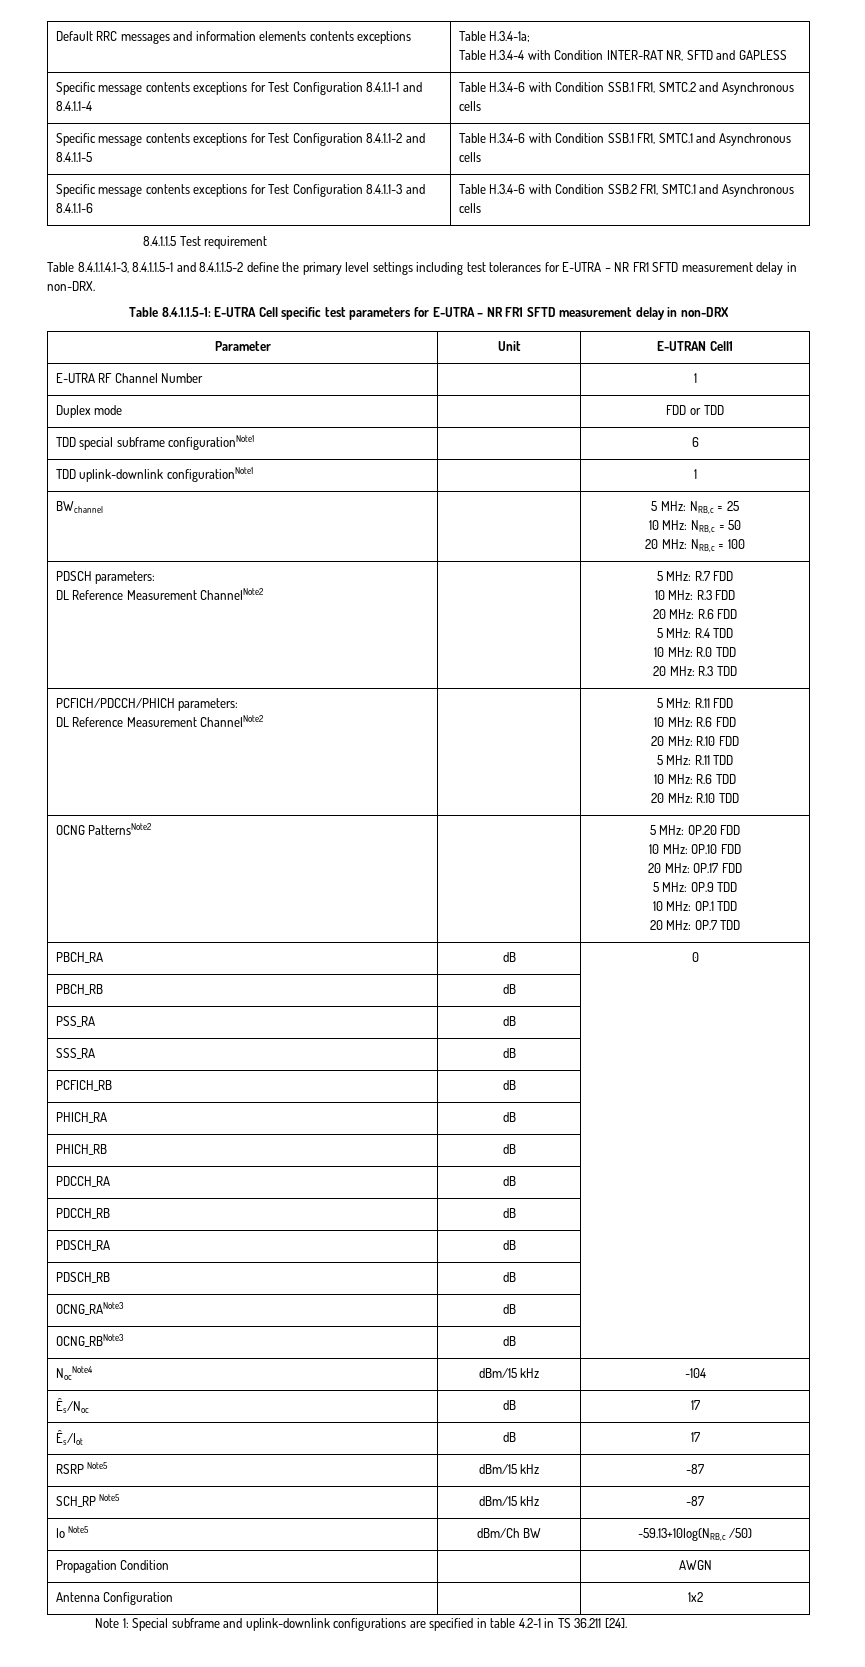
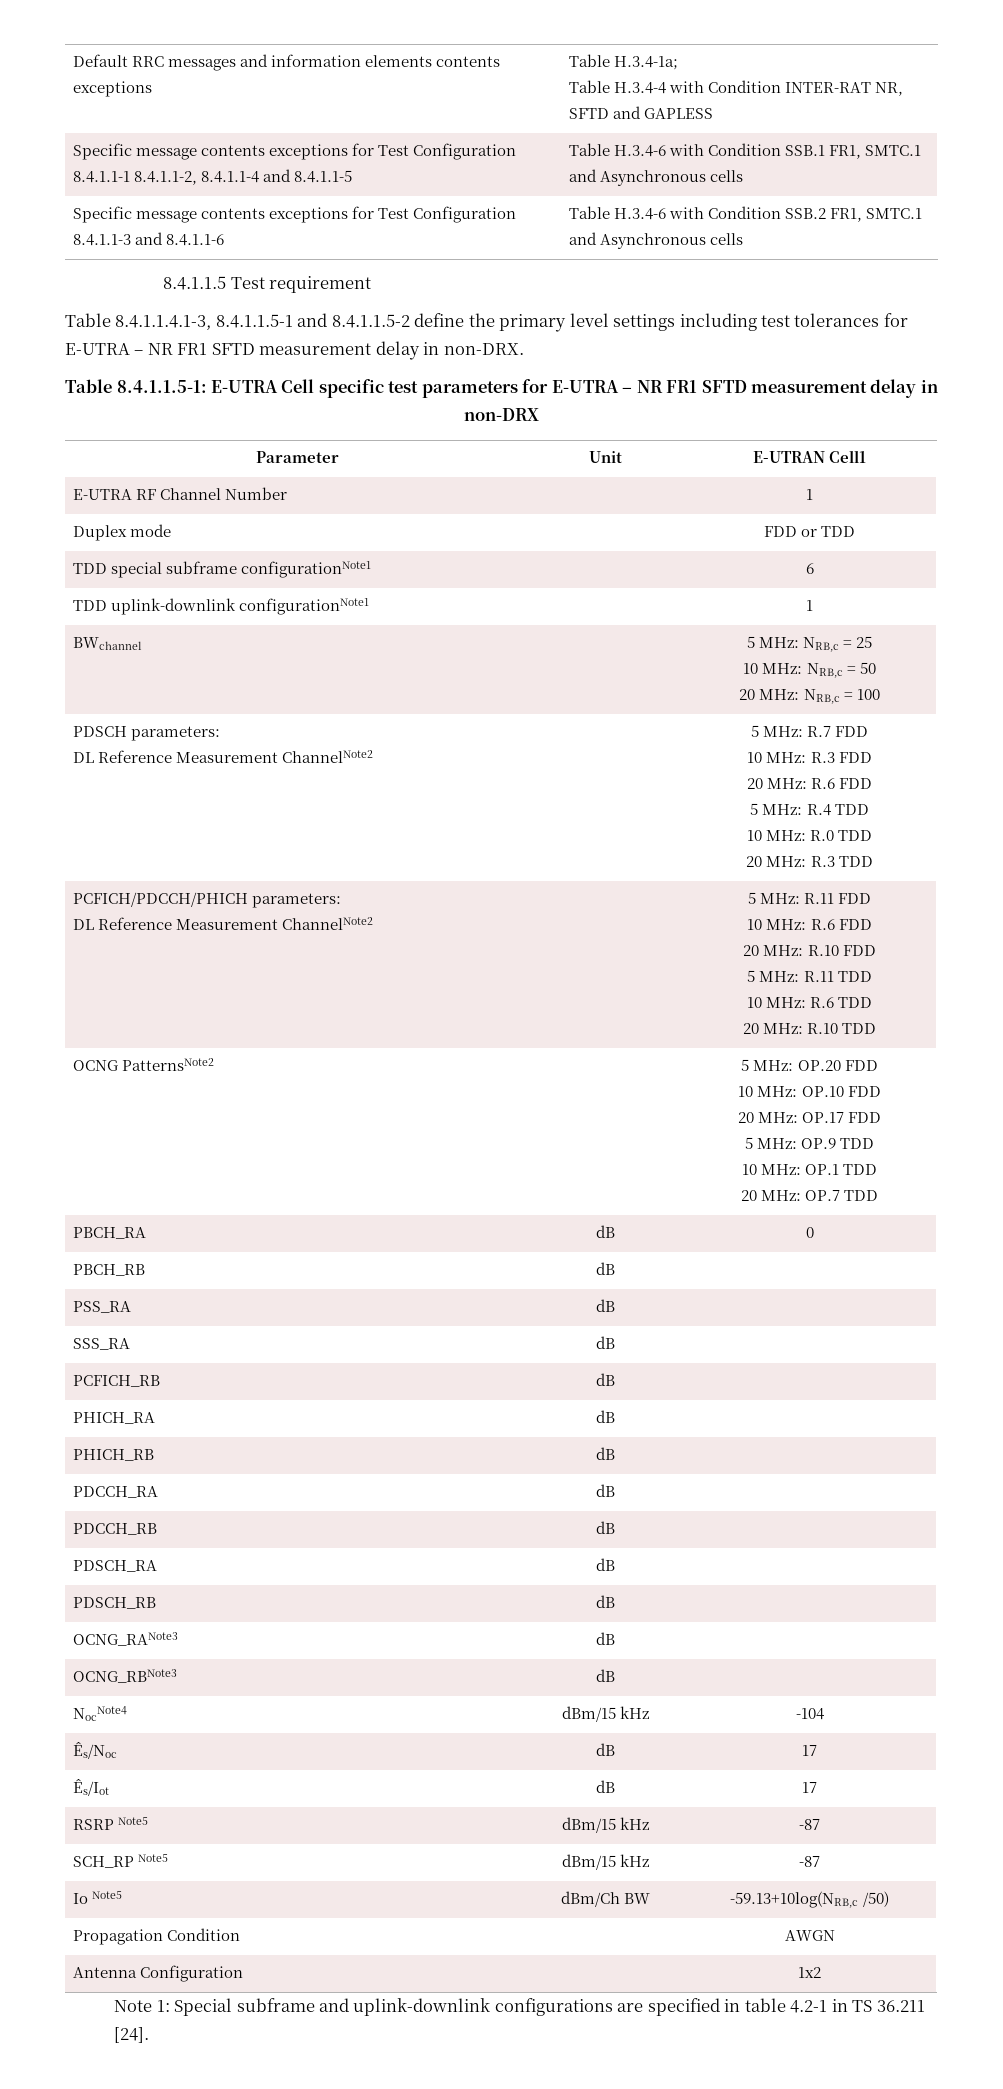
[402,82,422,92] and -> [133,171,197,185] 8.4.1.1-2,
[458,82,794,95] [458,101,481,111] [55,133,403,146] | Table H.3.4-6 with Condition SSB.1 FR1, SMTC.2 and Asynchronous cells // Specific message contents exceptions for Test Configuration 8.4.1.1-2 -> (259, 177) none

